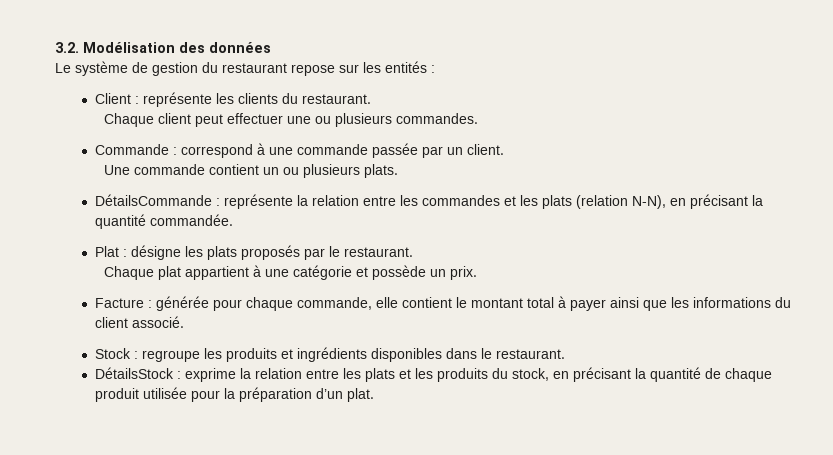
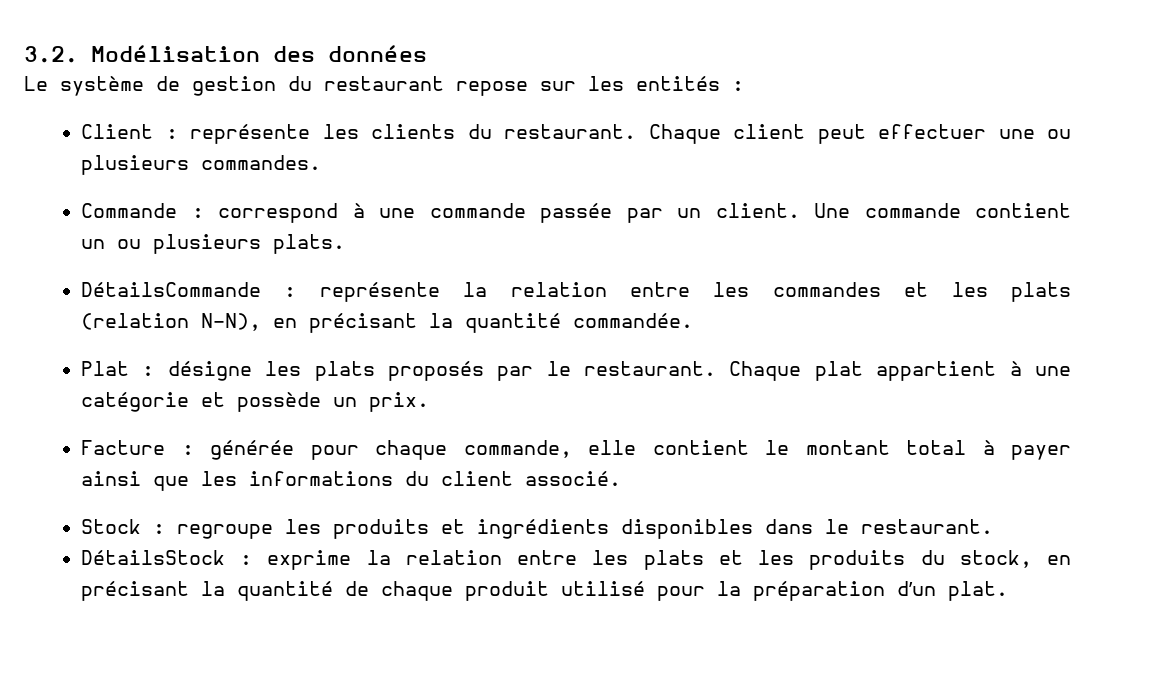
(372, 99) // -> (637, 131) none
(505, 149) // -> (800, 210) none
(414, 252) // -> (717, 368) none
[143,387,188,399] utilisée -> [561,581,646,596] utilisé

